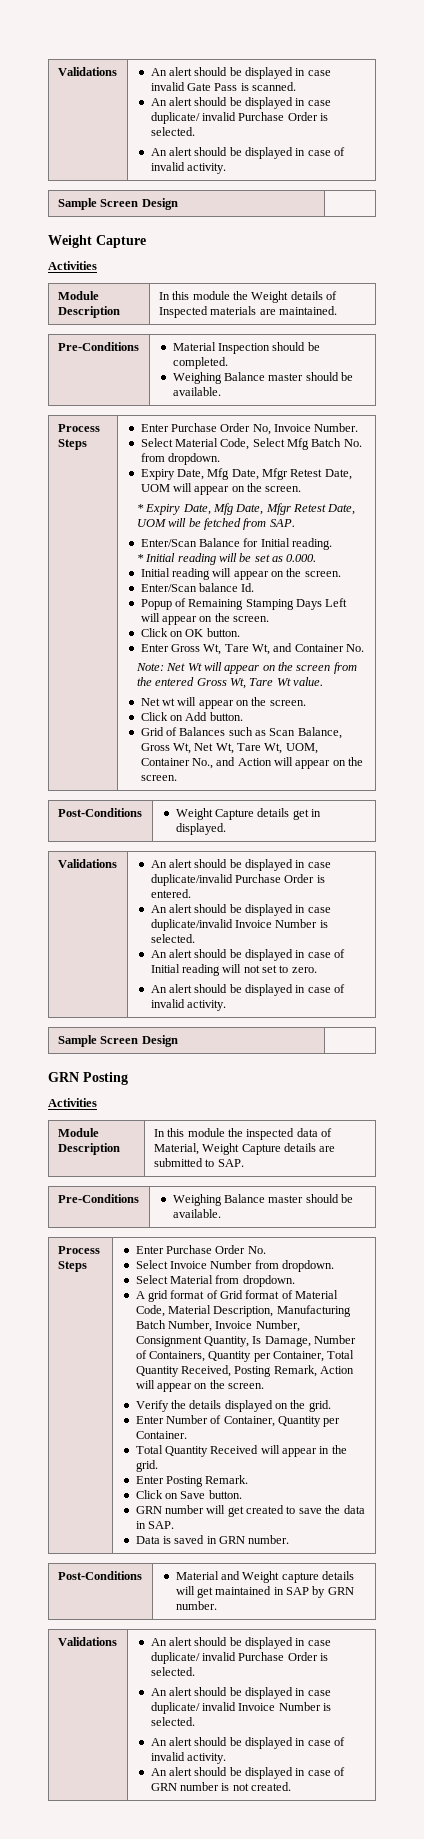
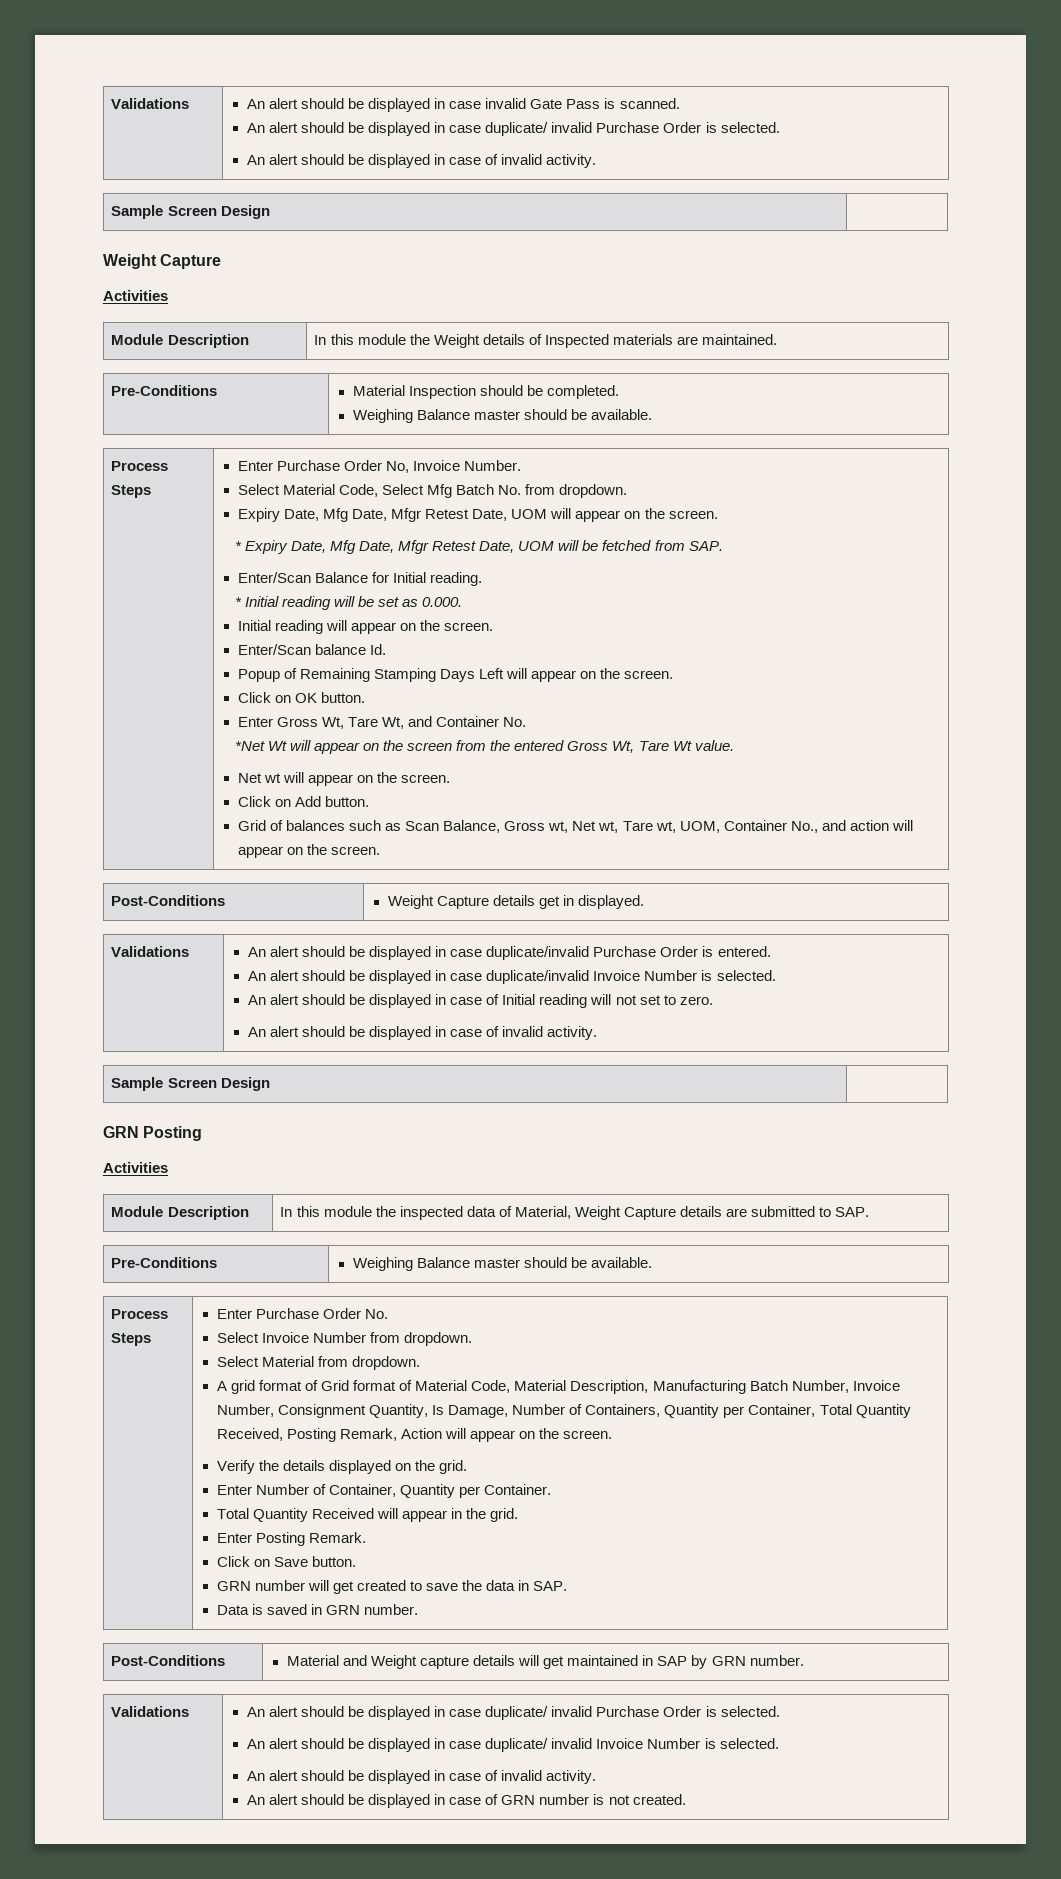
[135,663,186,671] Note: Net -> [234,741,265,751] *Net
[179,727,226,736] Balances -> [286,820,346,831] balances
[172,743,283,754] Wt, Net Wt, Tare Wt, -> [548,821,676,833] wt, Net wt, Tare wt,
[237,758,272,766] Action -> [849,820,889,831] action

